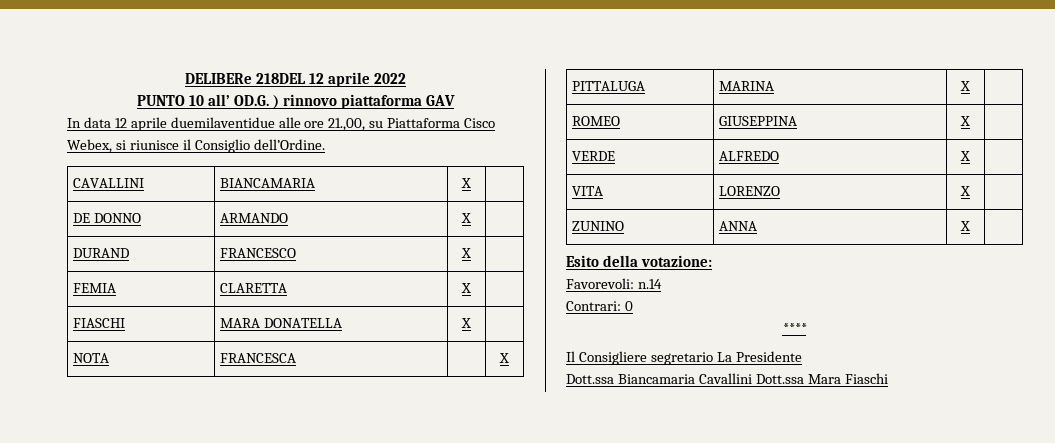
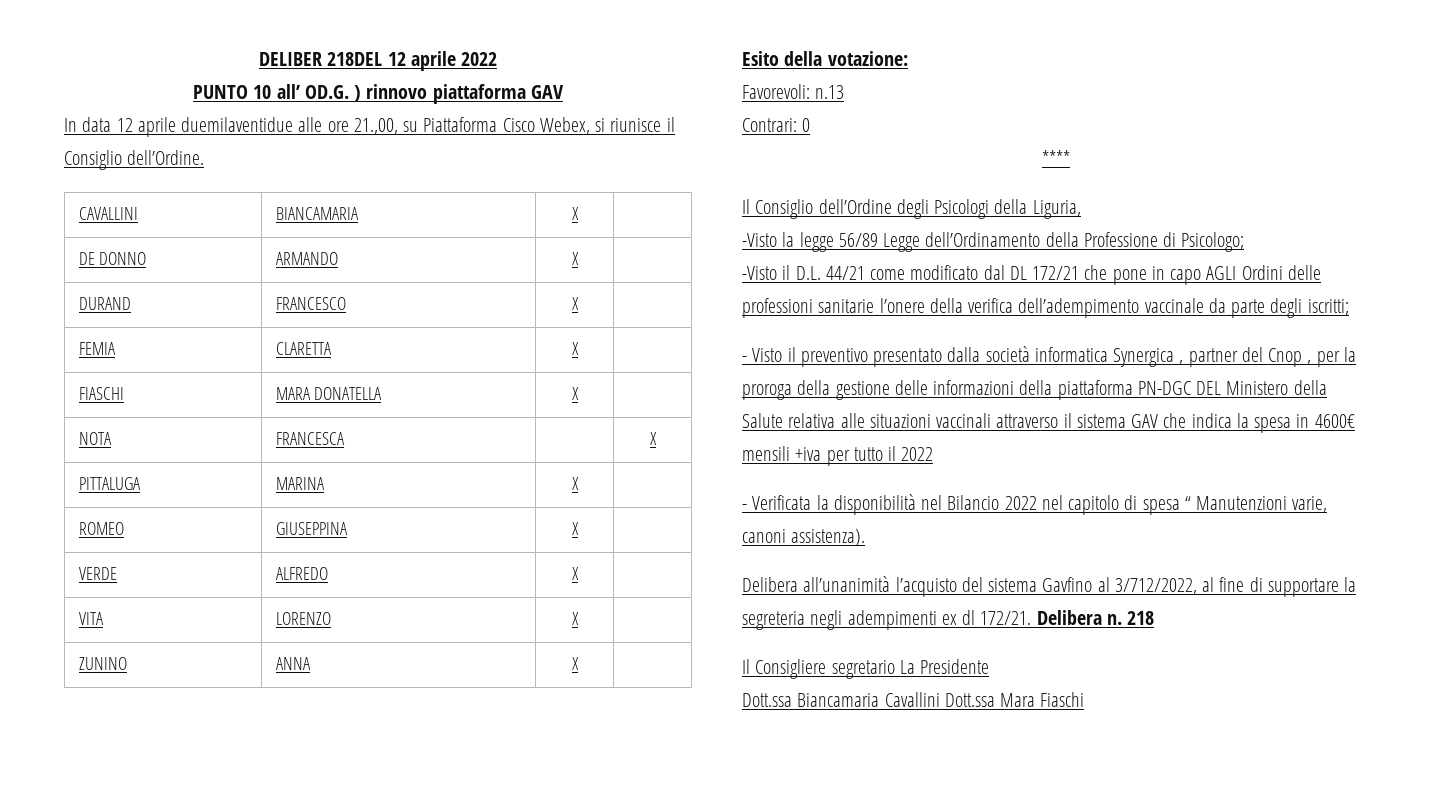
[185,73,253,84] DELIBERe -> [258,52,322,66] DELIBER
[637,279,662,289] n.14 -> [815,85,845,99] n.13
(807, 328) none -> [742,199,1081,219] [742,232,1245,252] [742,265,1321,285] [742,298,1349,318] [742,346,1356,367] [742,380,1327,400] [742,413,1355,433] [742,446,934,466] [742,494,1328,515] [742,529,866,546] [742,576,1357,597] [742,610,1155,630] // Il Consiglio dell’Ordine degli Psicologi della Liguria, // -Visto la legge 56/89 Legge dell’Ordinamento della Professione di Psicologo; // -Visto il D.L. 44/21 come modificato dal DL 172/21 che pone in capo AGLI Ordini delle professioni sanitarie l’onere della verifica dell’adempimento vaccinale da parte degli iscritti; // - Visto il preventivo presentato dalla società informatica Synergica , partner del Cnop , per la proroga della gestione delle informazioni della piattaforma PN-DGC DEL Ministero della Salute relativa alle situazioni vaccinali attraverso il sistema GAV che indica la spesa in 4600€ mensili +iva per tutto il 2022 // - Verificata la disponibilità nel Bilancio 2022 nel capitolo di spesa “ Manutenzioni varie, canoni assistenza). // Delibera all’unanimità l’acquisto del sistema Gavfino al 3/712/2022, al fine di supportare la segreteria negli adempimenti ex dl 172/21. Delibera n. 218

